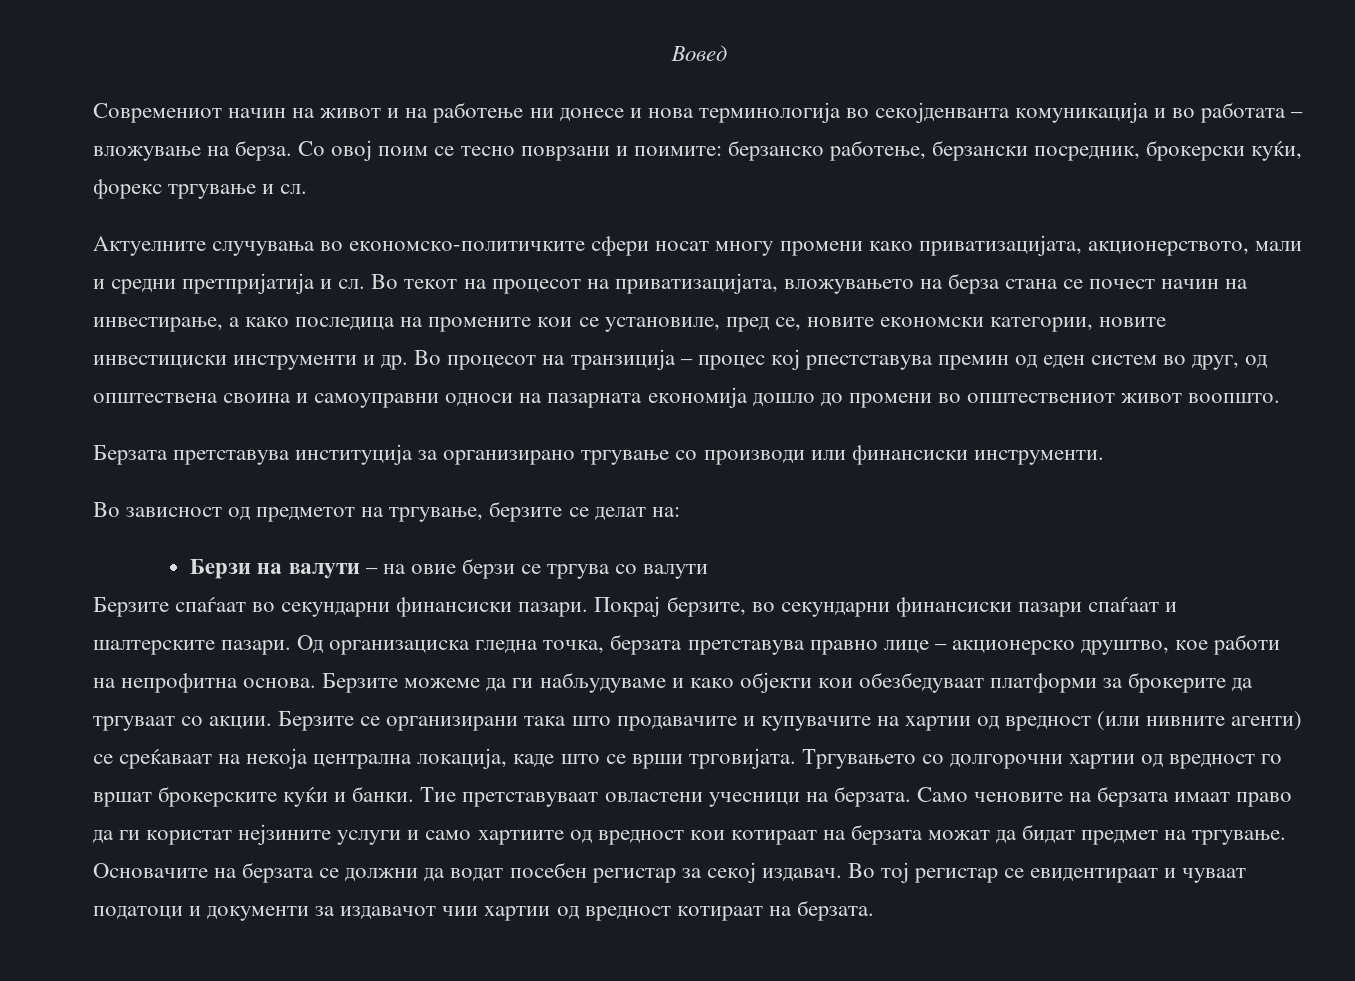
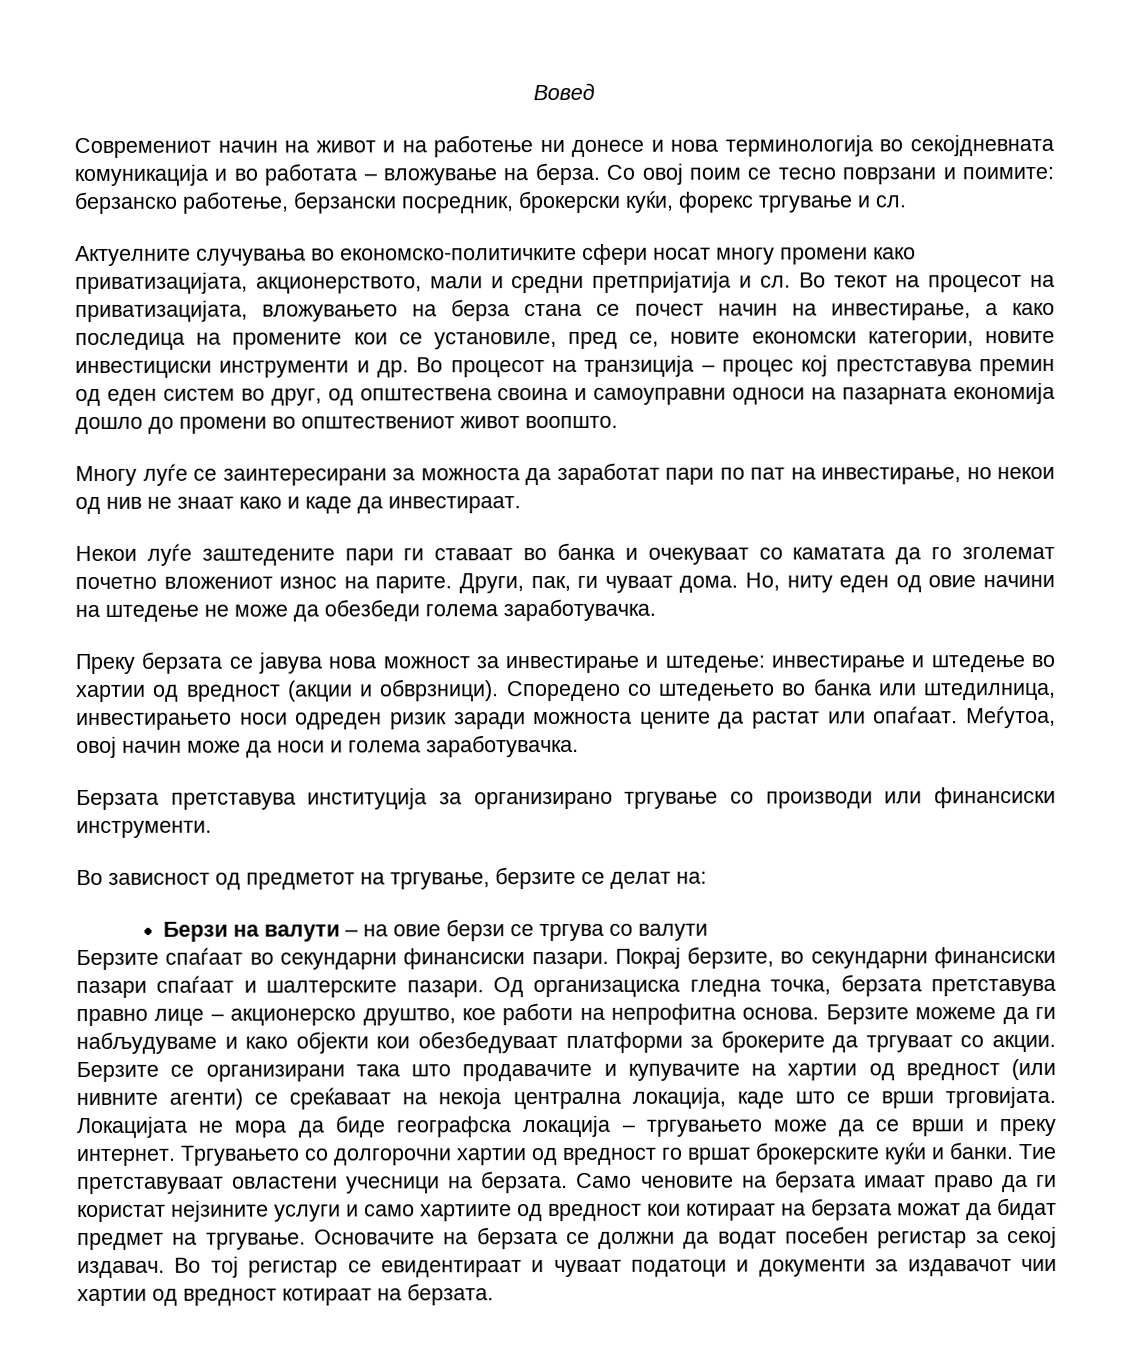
[874,102,1010,123] секојденванта -> [910,134,1054,157] секојдневната
[804,355,933,370] рпестставува -> [835,359,972,377] престставува
(1281, 398) none -> [75,462,1055,487] [75,496,521,515] [75,542,1055,566] [75,572,1056,594] [75,598,656,622] [75,651,1055,675] [75,678,1056,703] [76,705,1056,731] [76,734,579,759] // Многу луѓе се заинтересирани за можноста да заработат пари по пат на инвестирање, но некои од нив не знаат како и каде да инвестираат. // Некои луѓе заштедените пари ги ставаат во банка и очекуваат со каматата да го зголемат почетно вложениот износ на парите. Други, пак, ги чуваат дома. Но, ниту еден од овие начини на штедење не може да обезбеди голема заработувачка. // Преку берзата се јавува нова можност за инвестирање и штедење: инвестирање и штедење во хартии од вредност (акции и обврзници). Споредено со штедењето во банка или штедилница, инвестирањето носи одреден ризик заради можноста цените да растат или опаѓаат. Меѓутоа, овој начин може да носи и голема заработувачка.
(796, 758) none -> [76,1115,1056,1139] [76,1148,176,1167] Локацијата не мора да биде географска локација – тргувањето може да се врши и преку интернет.

